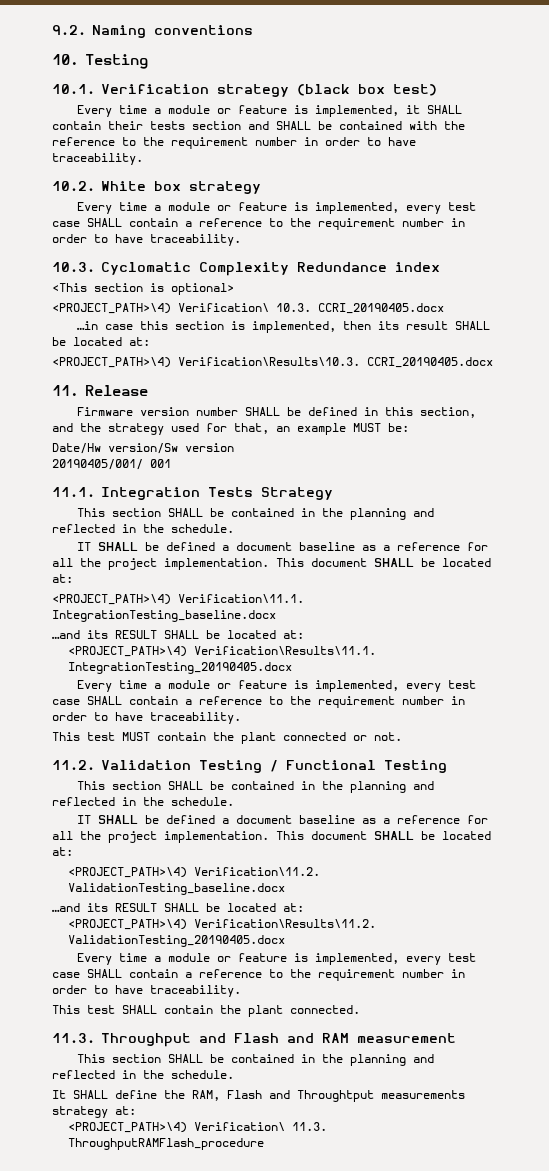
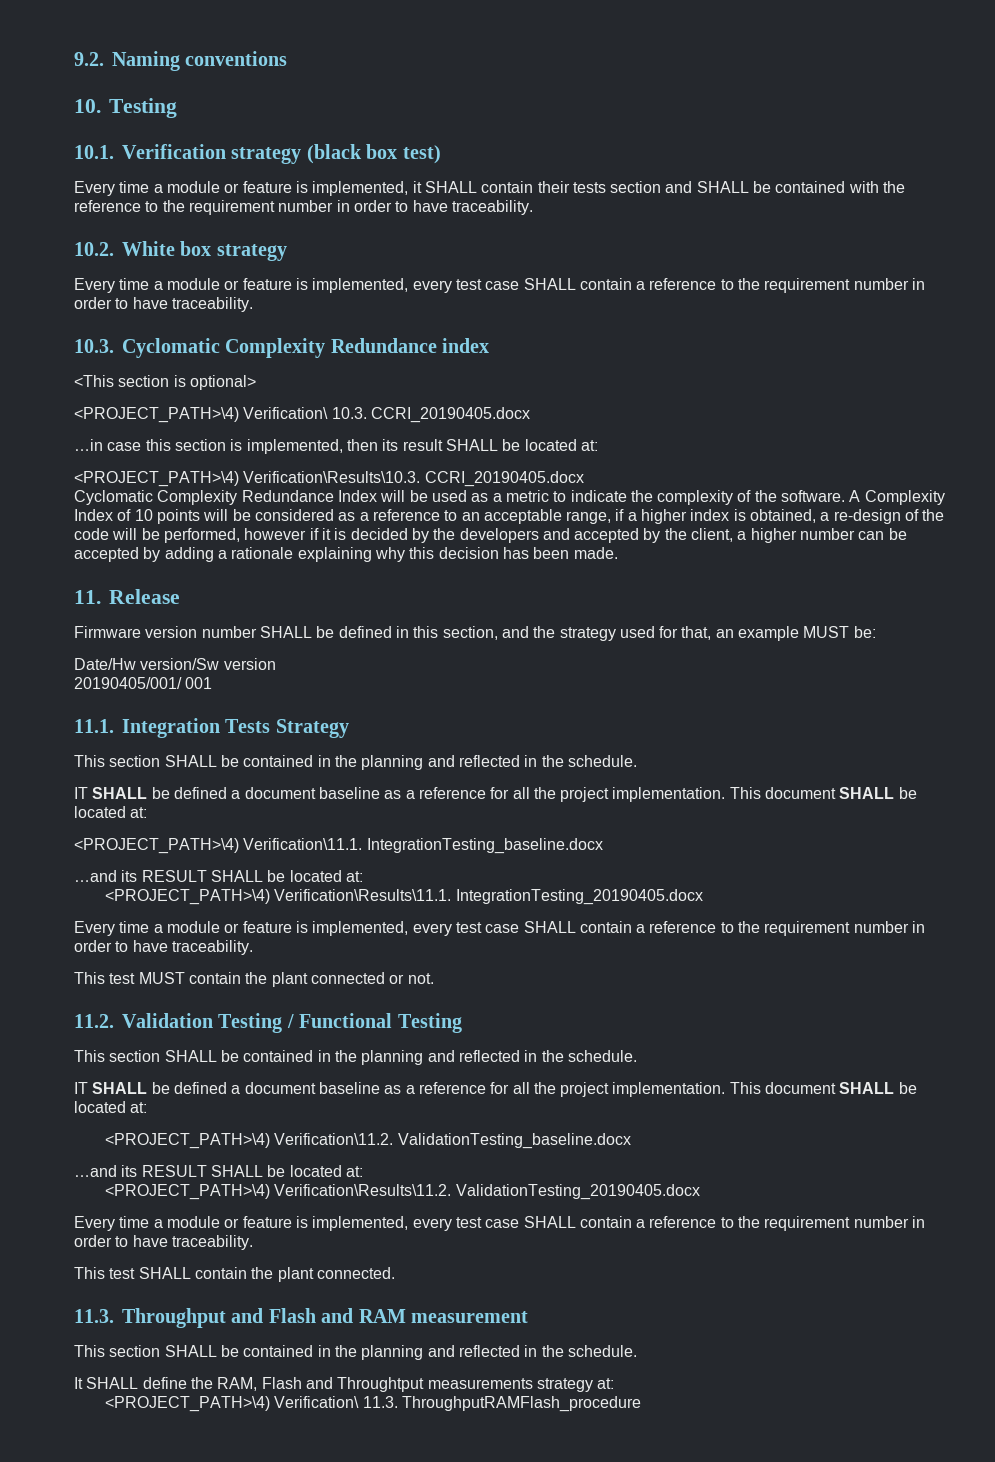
(493, 362) none -> [74,490,945,505] [74,509,945,524] [74,528,907,543] [74,547,618,562] // Cyclomatic Complexity Redundance Index will be used as a metric to indicate the complexity of the software. A Complexity Index of 10 points will be considered as a reference to an acceptable range, if a higher index is obtained, a re-design of the code will be performed, however if it is decided by the developers and accepted by the client, a higher number can be accepted by adding a rationale explaining why this decision has been made.

